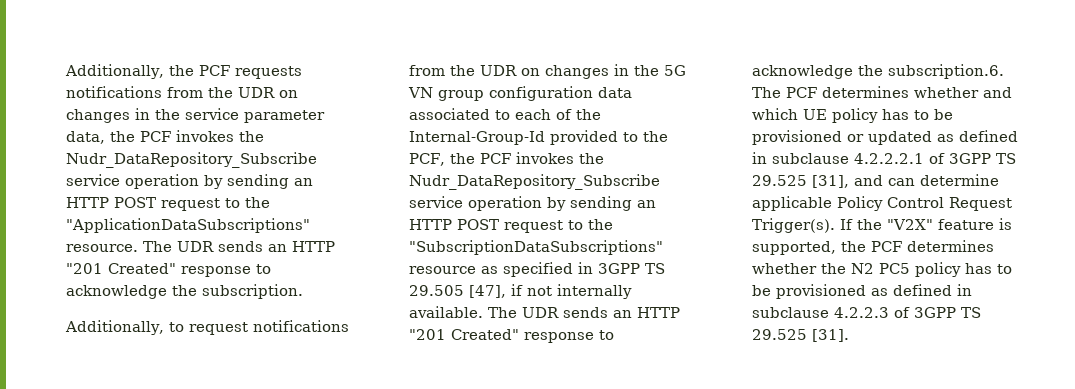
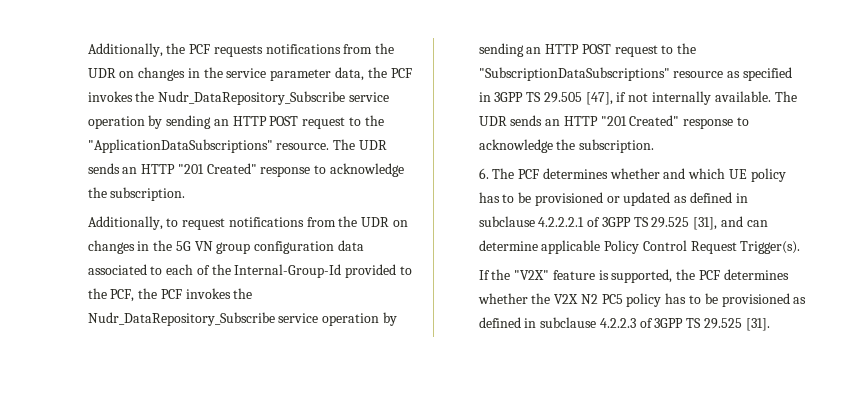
[888,64,1005,79] subscription.6. -> [579,139,655,153] [478,168,489,179] subscription. // 6.
(836, 225) none -> (801, 247) //
(847, 268) none -> [554,294,579,304] V2X

